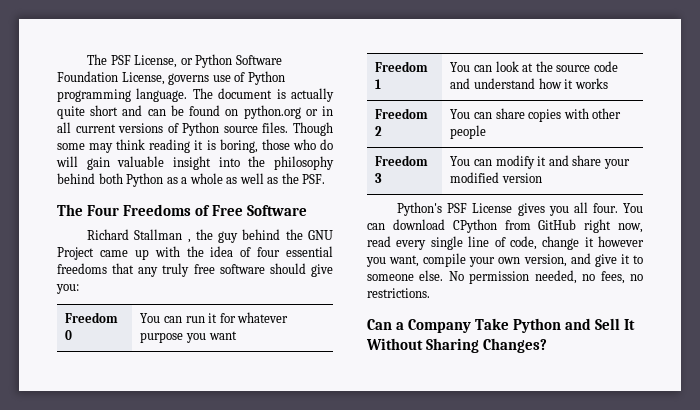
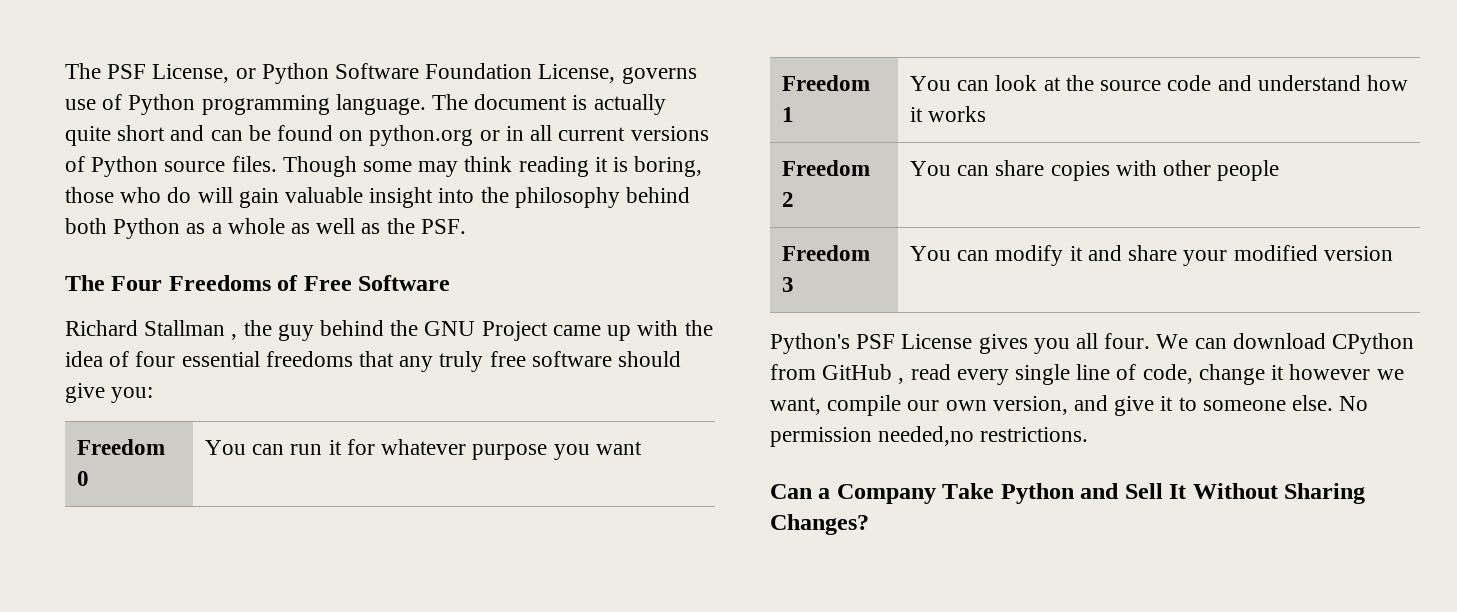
[623,203,643,213] You -> [1156,334,1189,349] We
[584,219,643,233] right now, -> [898,378,905,384] ,
[366,257,386,267] you -> [1376,369,1404,380] we
[469,257,496,267] your -> [907,400,940,411] our
[534,270,643,284] needed, no fees, no -> [878,426,975,446] needed,no

